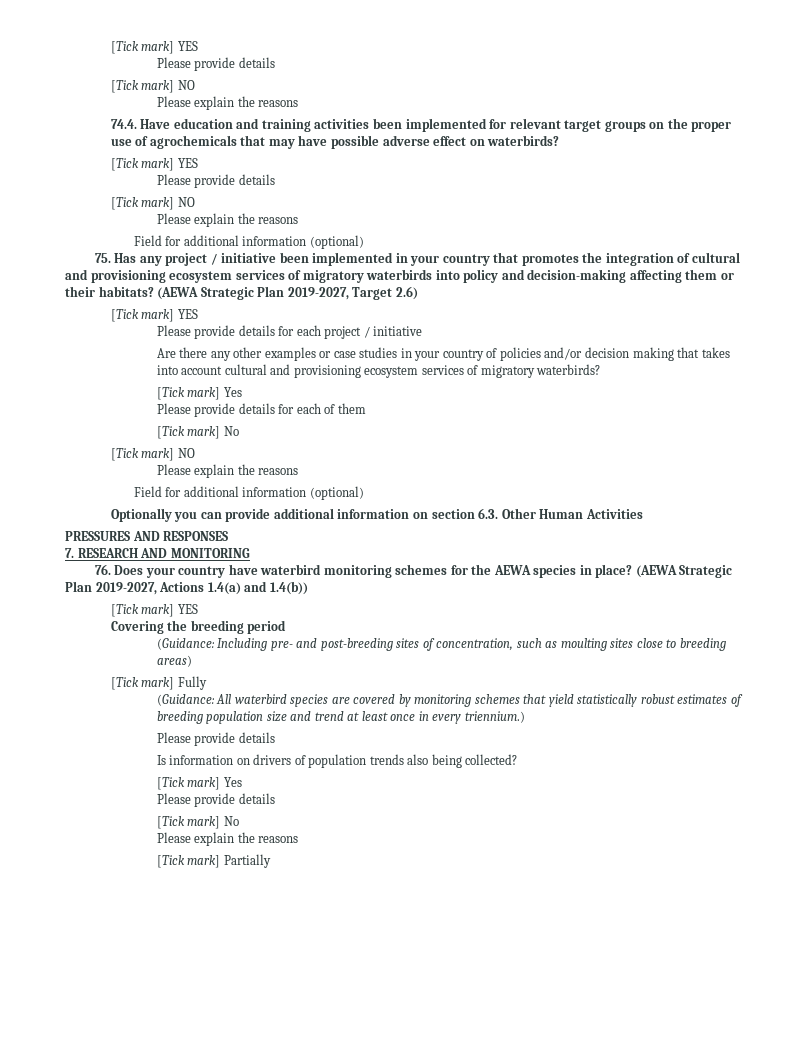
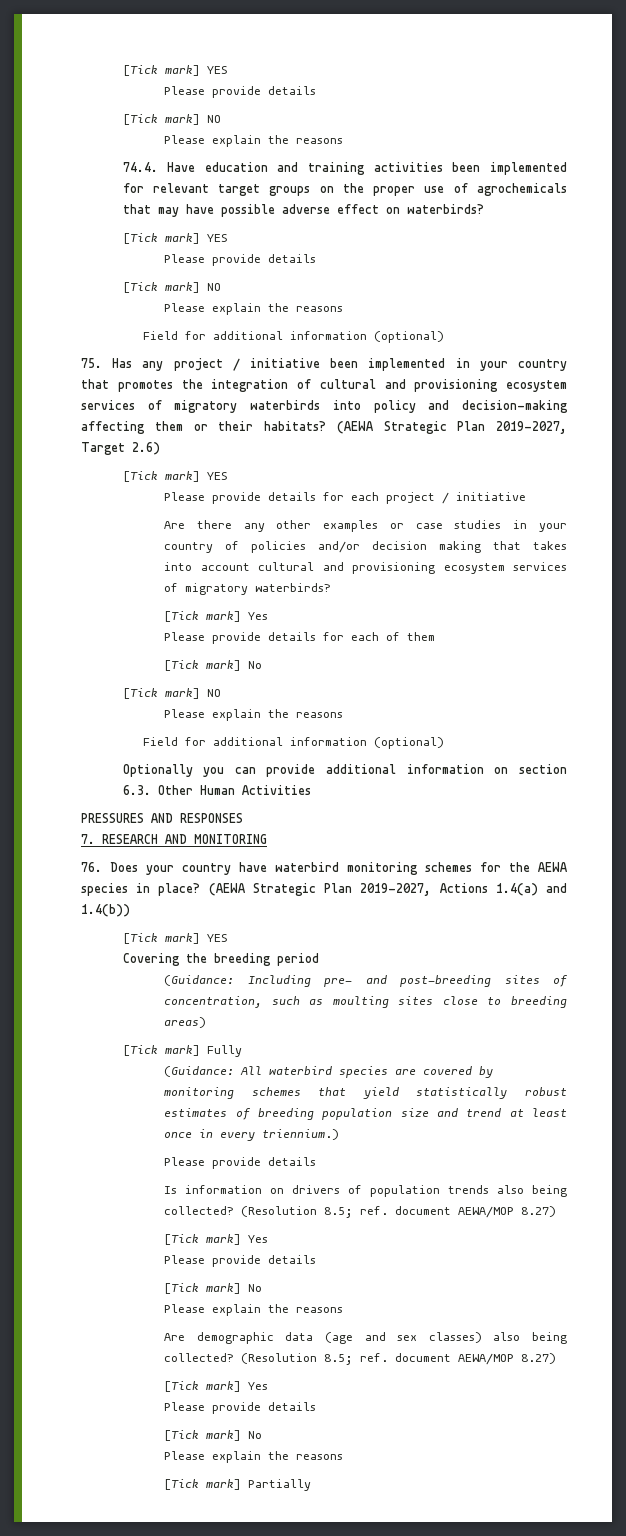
(518, 759) none -> [241,1206,557,1218] [164,1234,269,1245] [164,1255,317,1267] [164,1283,263,1294] [164,1304,344,1316] [164,1332,567,1344] [164,1353,557,1365] (Resolution 8.5; ref. document AEWA/MOP 8.27) // [Tick mark] Yes // Please provide details // [Tick mark] No // Please explain the reasons // Are demographic data (age and sex classes) also being collected? (Resolution 8.5; ref. document AEWA/MOP 8.27)

